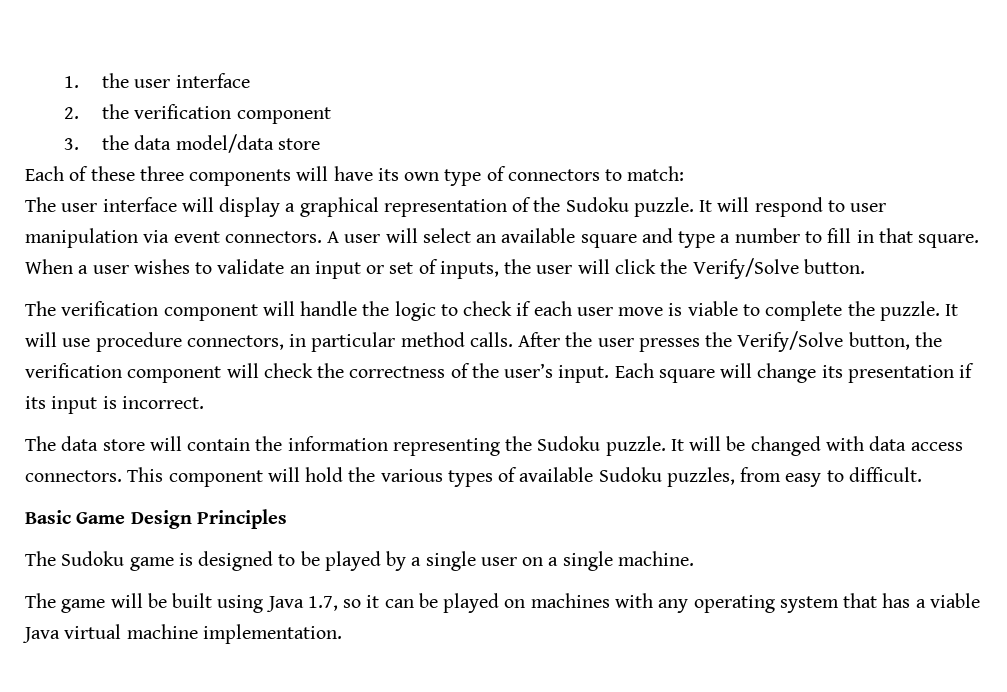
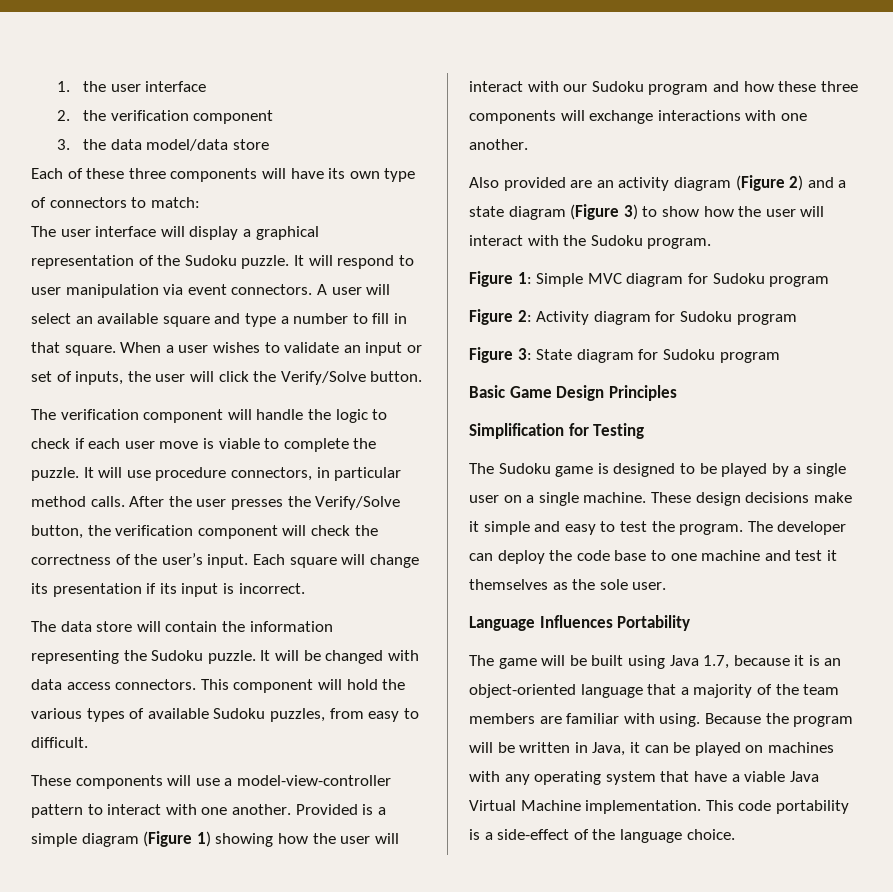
(922, 474) none -> [31,775,391,789] [31,804,386,818] [31,831,399,847] [469,81,858,95] [469,110,807,124] [469,139,528,150] [469,175,847,191] [469,204,825,220] [469,235,712,249] [469,271,830,287] [469,309,797,325] [469,347,780,363] // These components will use a model-view-controller pattern to interact with one another. Provided is a simple diagram (Figure 1) showing how the user will interact with our Sudoku program and how these three components will exchange interactions with one another. // Also provided are an activity diagram (Figure 2) and a state diagram (Figure 3) to show how the user will interact with the Sudoku program. // Figure 1: Simple MVC diagram for Sudoku program // Figure 2: Activity diagram for Sudoku program // Figure 3: State diagram for Sudoku program
(287, 519) none -> [469,423,645,439] // Simplification for Testing
(694, 558) none -> [650,492,852,506] [469,521,847,535] [469,550,837,564] [469,579,667,590] [469,615,691,631] These design decisions make it simple and easy to test the program. The developer can deploy the code base to one machine and test it themselves as the sole user. // Language Influences Portability
[343,599,362,608] so -> [733,655,842,666] [469,684,840,698] [469,713,854,727] [469,742,626,756] because it is an object-oriented language that a majority of the team members are familiar with using. Because the program will be written in Java,
[882,593,911,608] has -> [693,771,727,782] have
[64,624,342,644] virtual machine implementation. -> [469,800,849,814] [469,829,735,843] Virtual Machine implementation. This code portability is a side-effect of the language choice.

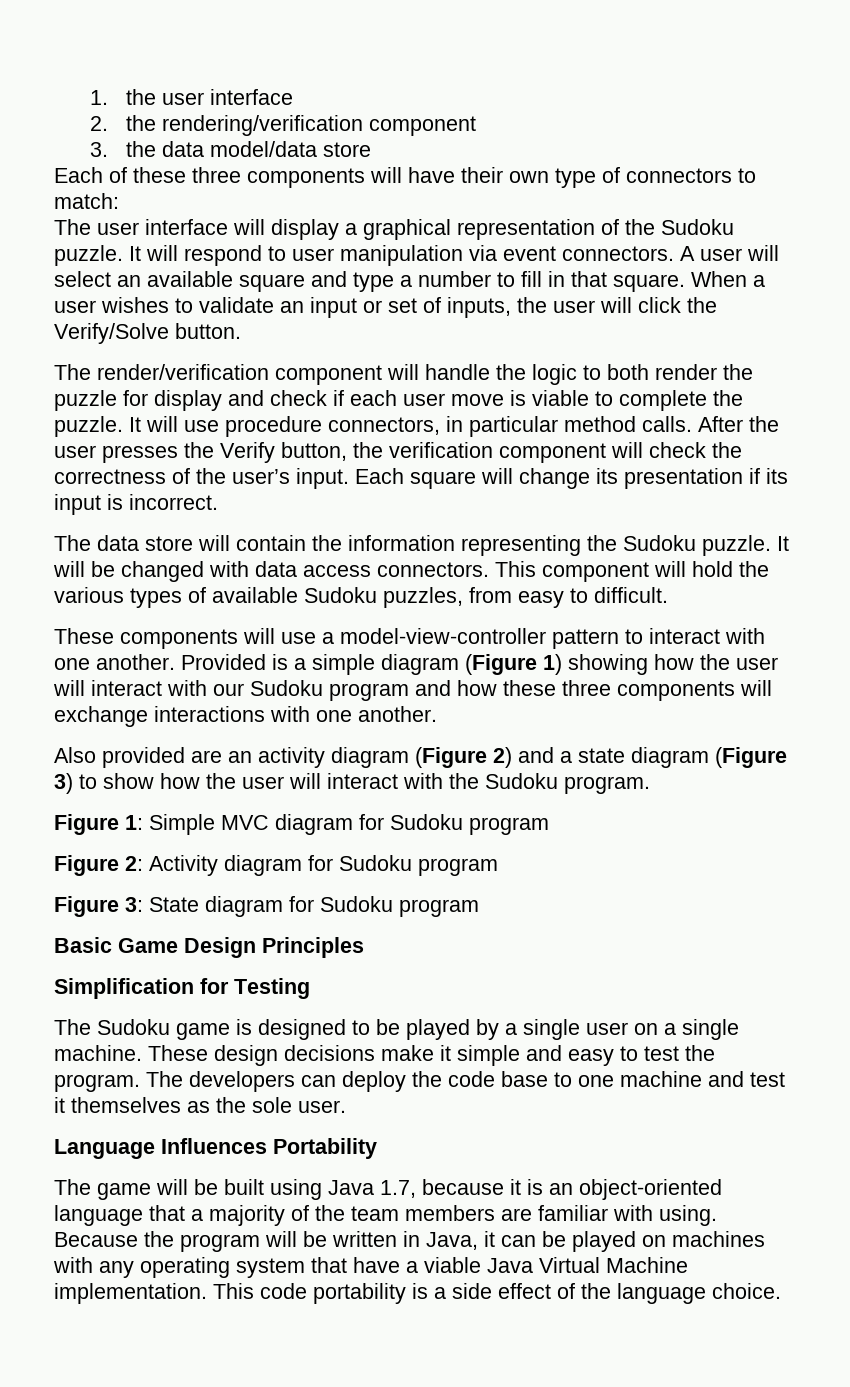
[110,110,189,121] verification -> [162,115,364,136] rendering/verification
[328,168,346,179] its -> [461,167,503,183] their
[60,409,139,420] verification -> [97,364,269,380] render/verification
(388, 414) none -> [607,364,753,380] [54,390,264,411] both render the puzzle for display and
[315,496,401,510] Verify/Solve -> [220,442,275,463] Verify
[777,521,847,535] developer -> [189,1071,295,1092] developers
[497,829,570,840] side-effect -> [452,1283,551,1299] side effect

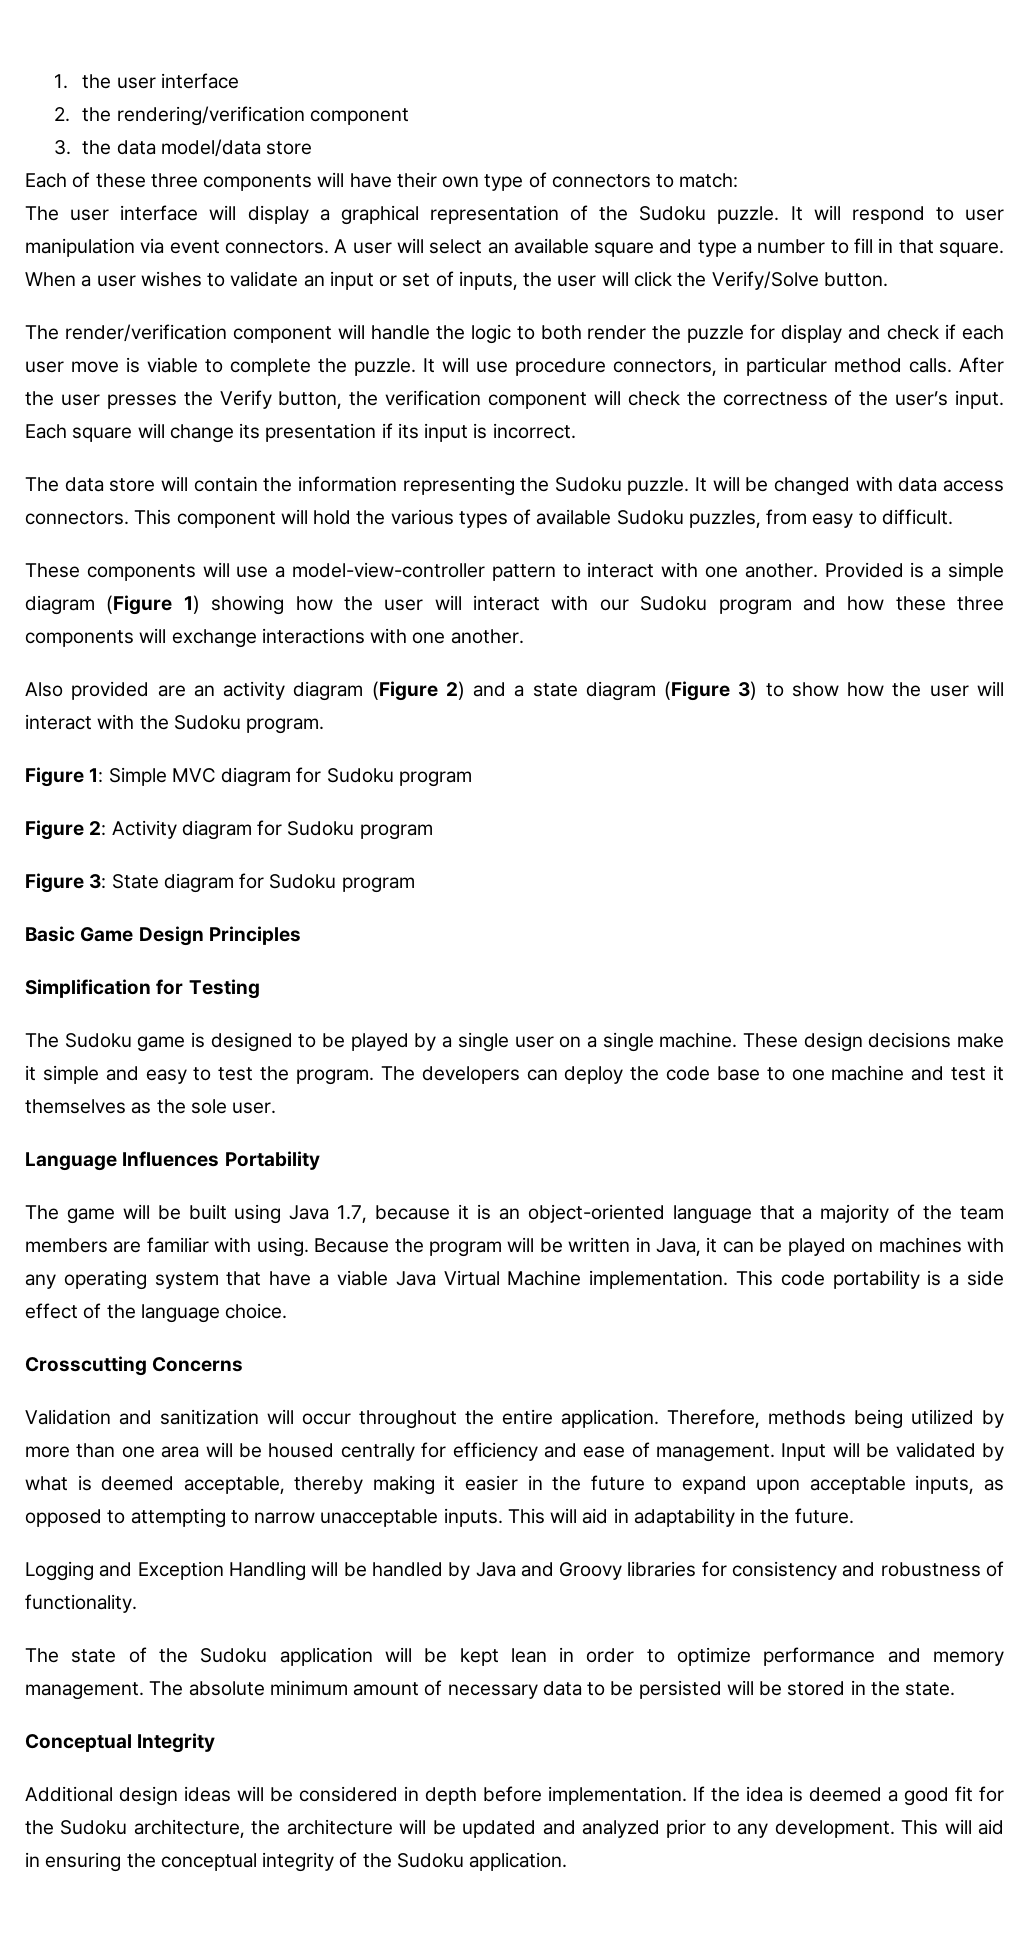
(781, 1291) none -> [25,1356,244,1376] [25,1409,1004,1429] [25,1442,1005,1462] [25,1475,1004,1495] [25,1508,854,1528] [25,1561,1004,1581] [25,1594,137,1613] [25,1647,1004,1666] [25,1680,956,1700] [25,1733,216,1753] [25,1786,1004,1806] [25,1819,1004,1838] [25,1852,568,1872] // Crosscutting Concerns // Validation and sanitization will occur throughout the entire application. Therefore, methods being utilized by more than one area will be housed centrally for efficiency and ease of management. Input will be validated by what is deemed acceptable, thereby making it easier in the future to expand upon acceptable inputs, as opposed to attempting to narrow unacceptable inputs. This will aid in adaptability in the future. // Logging and Exception Handling will be handled by Java and Groovy libraries for consistency and robustness of functionality. // The state of the Sudoku application will be kept lean in order to optimize performance and memory management. The absolute minimum amount of necessary data to be persisted will be stored in the state. // Conceptual Integrity // Additional design ideas will be considered in depth before implementation. If the idea is deemed a good fit for the Sudoku architecture, the architecture will be updated and analyzed prior to any development. This will aid in ensuring the conceptual integrity of the Sudoku application.

